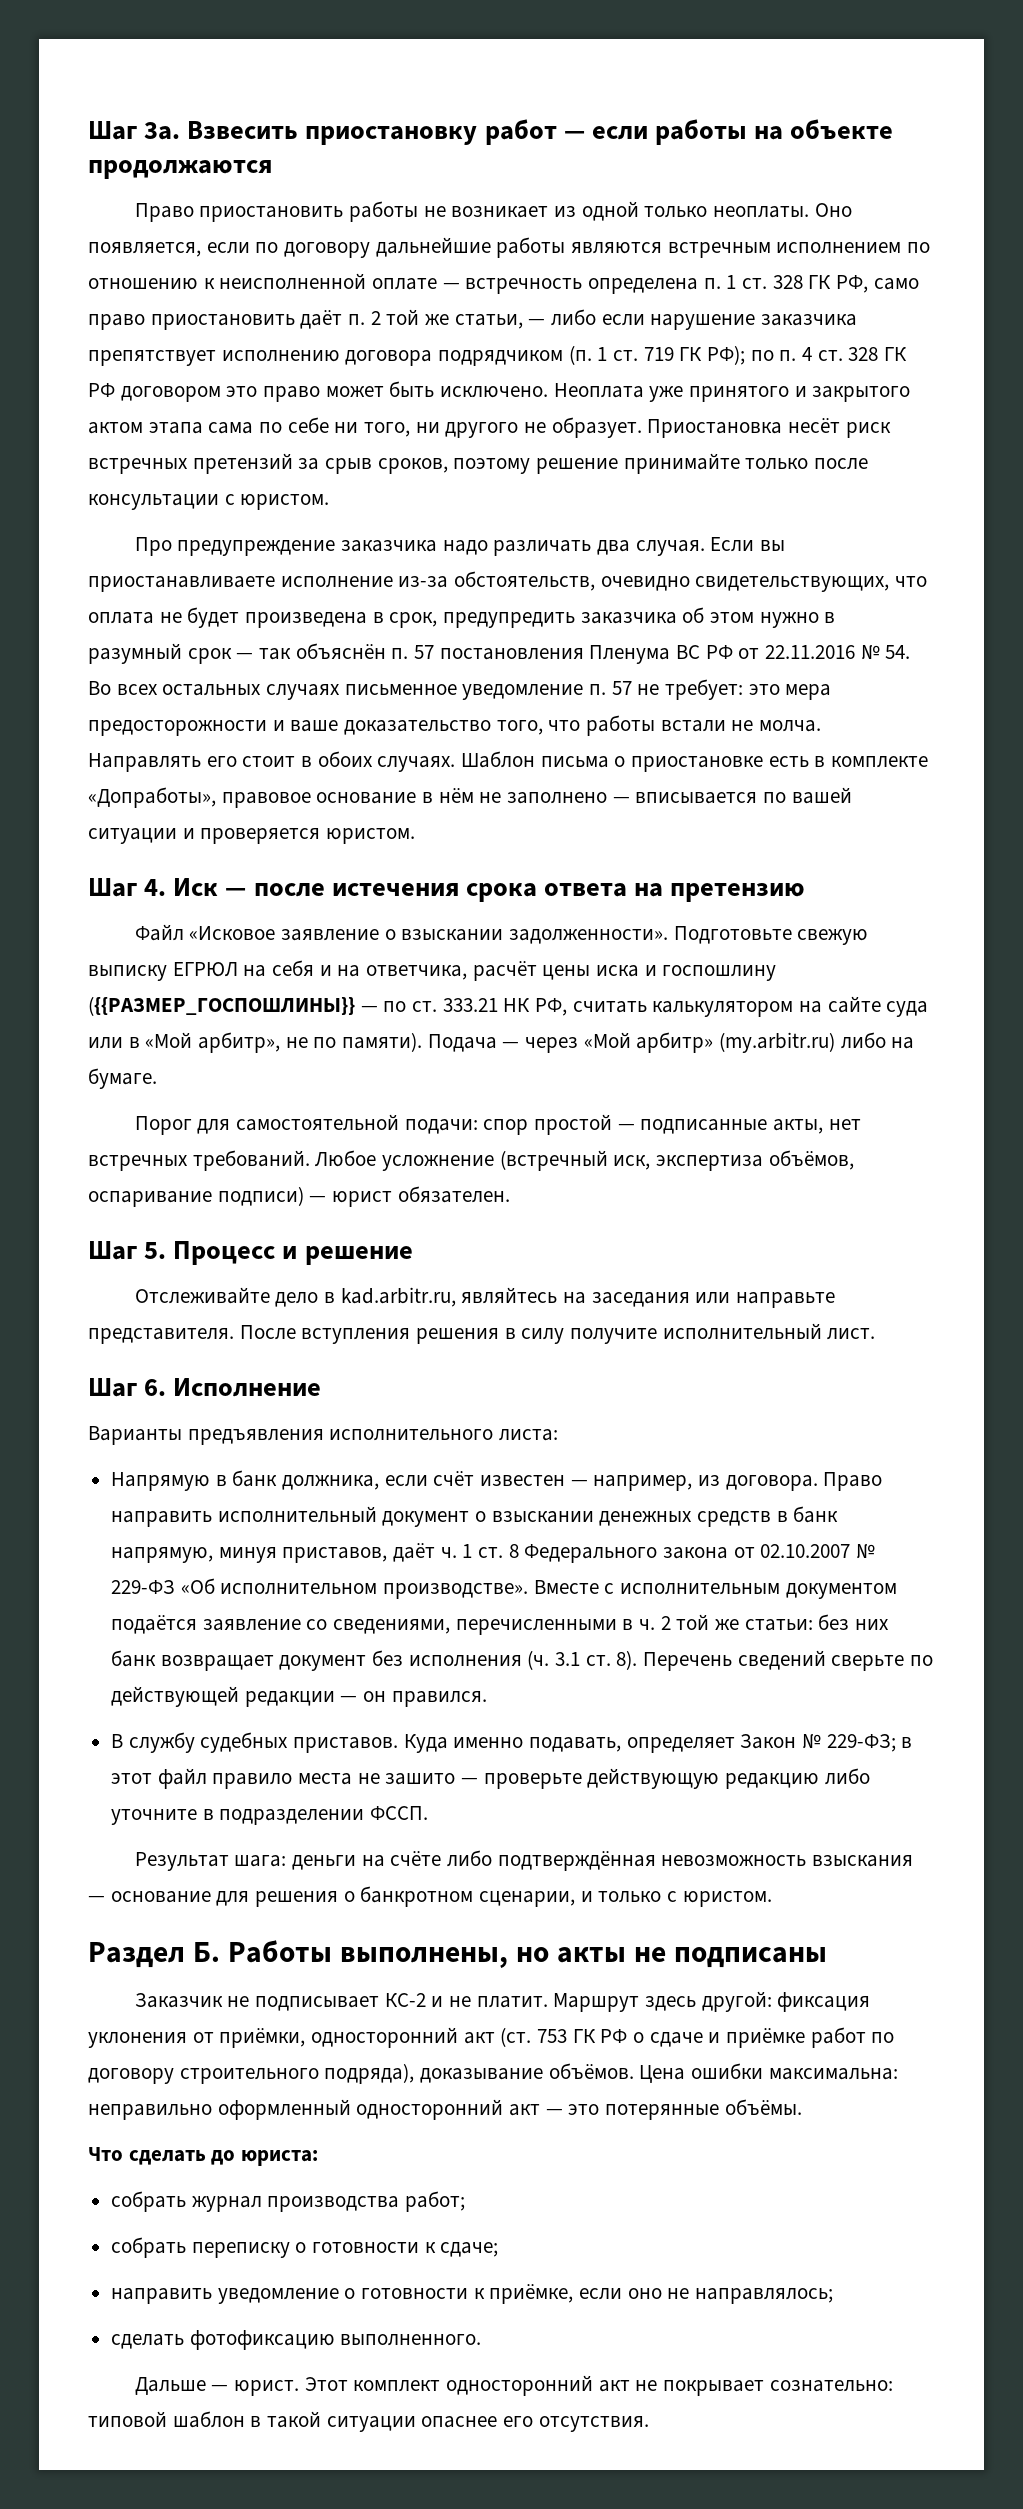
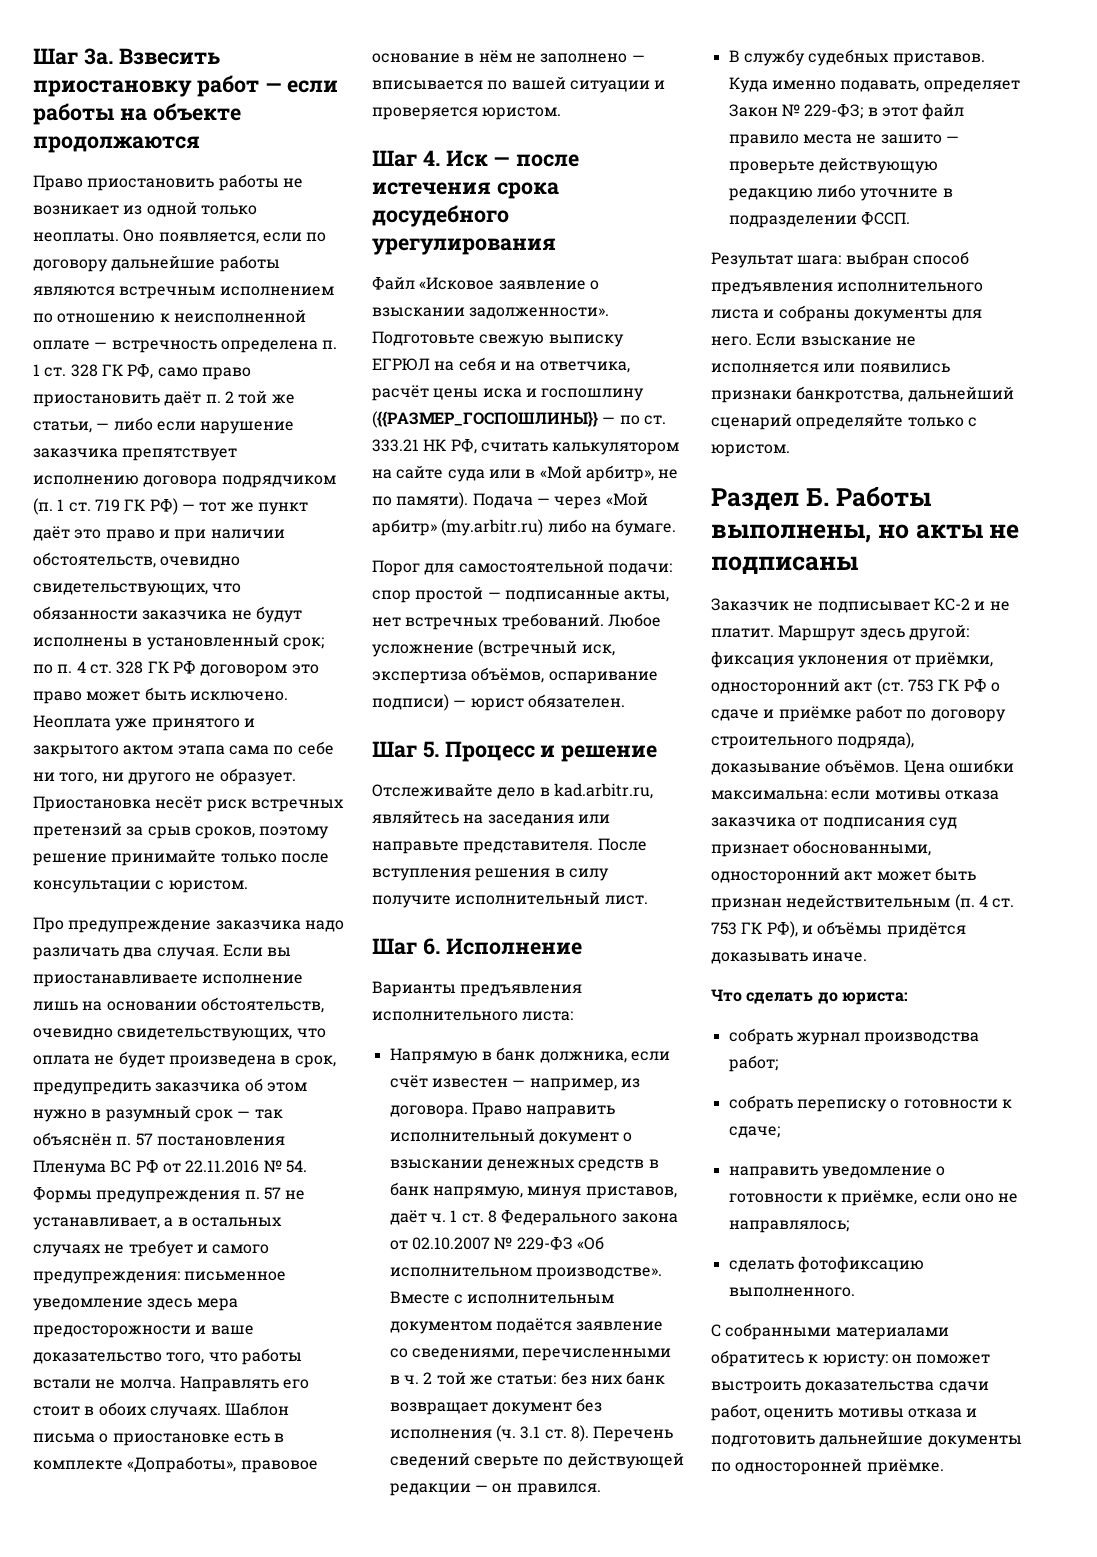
[707,345,746,365] РФ); -> [149,498,308,515] [33,526,285,542] [33,552,241,568] [33,583,242,596] [33,606,302,623] [33,633,324,650] РФ) — тот же пункт даёт это право и при наличии обстоятельств, очевидно свидетельствующих, что обязанности заказчика не будут исполнены в установленный срок;
[398,576,449,588] из-за -> [33,1001,197,1011] лишь на основании
[88,679,780,700] Во всех остальных случаях письменное уведомление п. 57 не требует: это -> [33,1187,306,1203] [33,1217,282,1230] [33,1240,270,1257] [33,1271,287,1284] [33,1298,193,1311] Формы предупреждения п. 57 не устанавливает, а в остальных случаях не требует и самого предупреждения: письменное уведомление здесь
[544,883,806,902] ответа на претензию -> [372,205,509,227] [372,238,556,255] досудебного урегулирования
[291,1850,913,1871] [88,1886,593,1907] деньги на счёте либо подтверждённая невозможность взыскания — основание для решения о банкротном сценарии, и -> [845,251,969,268] [711,282,984,295] [711,305,983,322] [711,333,916,346] [711,363,950,373] [711,386,1014,403] [711,413,904,430] выбран способ предъявления исполнительного листа и собраны документы для него. Если взыскание не исполняется или появились признаки банкротства, дальнейший сценарий определяйте
[88,2099,802,2120] неправильно оформленный односторонний акт — это потерянные объёмы. -> [831,790,999,800] [711,817,957,830] [711,840,932,857] [711,867,976,884] [711,894,1015,911] [711,921,966,938] [711,952,868,964] если мотивы отказа заказчика от подписания суд признает обоснованными, односторонний акт может быть признан недействительным (п. 4 ст. 753 ГК РФ), и объёмы придётся доказывать иначе.
[134,2375,893,2396] [88,2411,649,2432] Дальше — юрист. Этот комплект односторонний акт не покрывает сознательно: типовой шаблон в такой ситуации опаснее его отсутствия. -> [711,1323,949,1340] [711,1350,991,1367] [711,1381,989,1394] [711,1404,978,1421] [711,1431,1022,1448] [711,1458,944,1475] С собранными материалами обратитесь к юристу: он поможет выстроить доказательства сдачи работ, оценить мотивы отказа и подготовить дальнейшие документы по односторонней приёмке.

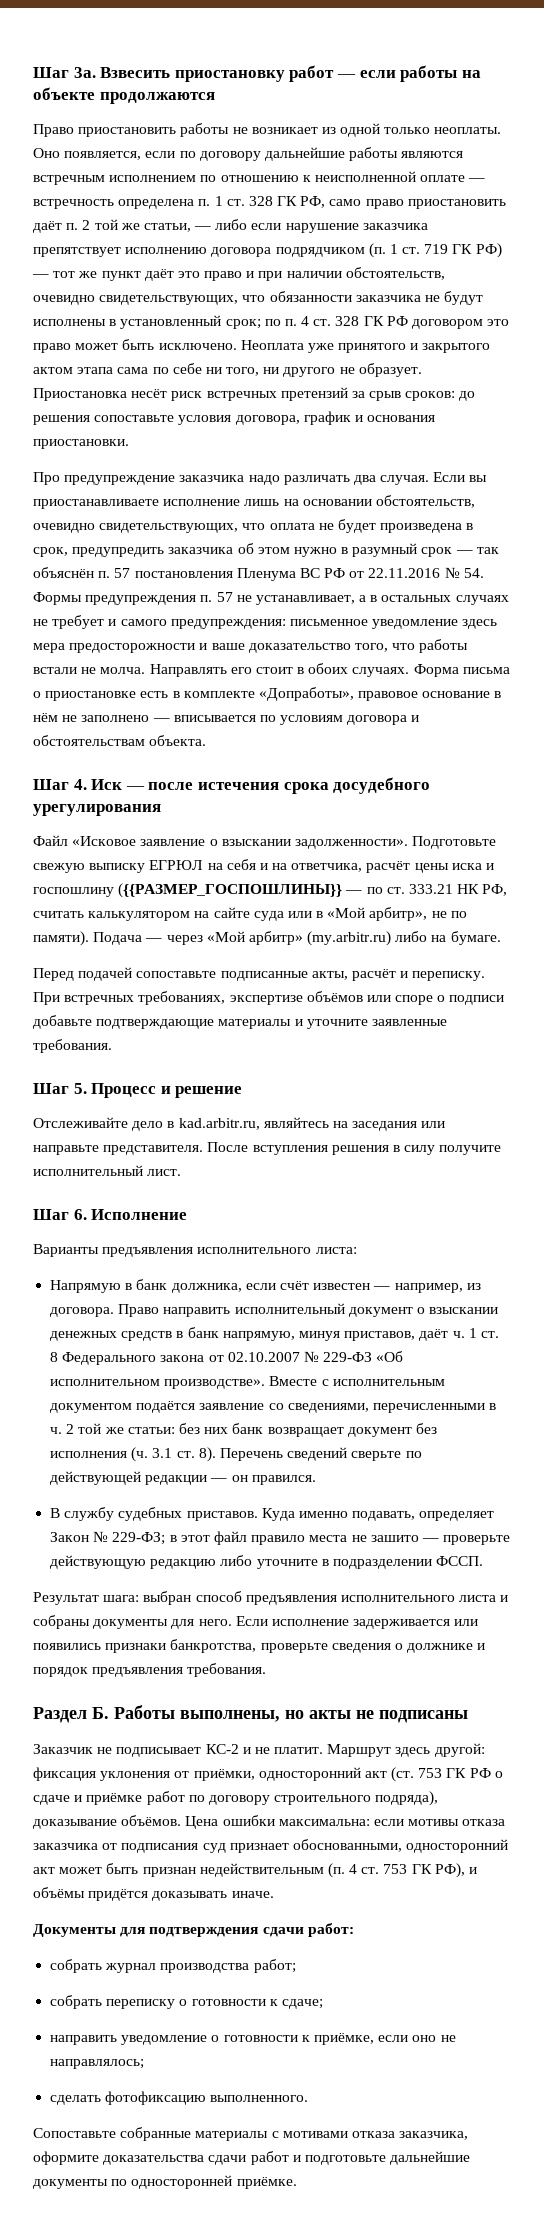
[194,826,330,839] [33,849,329,866] [33,880,248,893] сроков, поэтому решение принимайте только после консультации с юристом. -> [405,391,476,401] [33,411,436,425] [33,439,129,449] сроков: до решения сопоставьте условия договора, график и основания приостановки.
[225,1402,290,1416] Шаблон -> [413,664,459,677] Форма
[511,76,666,93] [372,107,562,120] вашей ситуации и проверяется юристом. -> [280,715,420,725] [33,735,207,746] условиям договора и обстоятельствам объекта.
[372,559,672,576] [372,586,670,603] [372,613,661,630] [372,640,615,657] [372,667,658,684] [372,694,625,711] Порог для самостоятельной подачи: спор простой — подписанные акты, нет встречных требований. Любое усложнение (встречный иск, экспертиза объёмов, оспаривание подписи) — юрист обязателен. -> [33,967,486,981] [33,991,505,1005] [33,1015,447,1029] [33,1039,112,1053] Перед подачей сопоставьте подписанные акты, расчёт и переписку. При встречных требованиях, экспертизе объёмов или споре о подписи добавьте подтверждающие материалы и уточните заявленные требования.
[800,336,916,346] [711,363,819,373] взыскание не исполняется -> [271,1619,451,1629] исполнение задерживается
[907,386,1014,402] [711,413,977,430] [711,444,790,457] дальнейший сценарий определяйте только с юристом. -> [260,1643,486,1653] [33,1663,267,1677] проверьте сведения о должнике и порядок предъявления требования.
[711,989,908,1005] Что сделать до юриста: -> [33,1923,354,1937] Документы для подтверждения сдачи работ:
[711,1323,949,1340] [711,1350,991,1367] [711,1381,989,1394] [711,1404,978,1421] [711,1435,815,1447] С собранными материалами обратитесь к юристу: он поможет выстроить доказательства сдачи работ, оценить мотивы отказа и подготовить -> [33,2127,469,2141] [33,2151,386,2165] Сопоставьте собранные материалы с мотивами отказа заказчика, оформите доказательства сдачи работ и подготовьте

